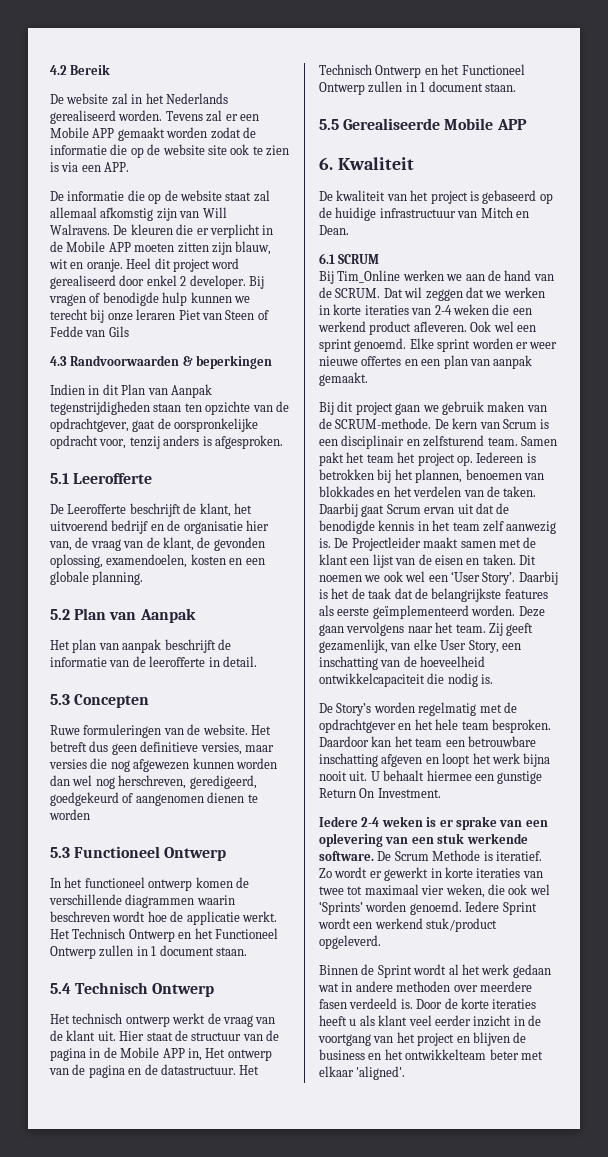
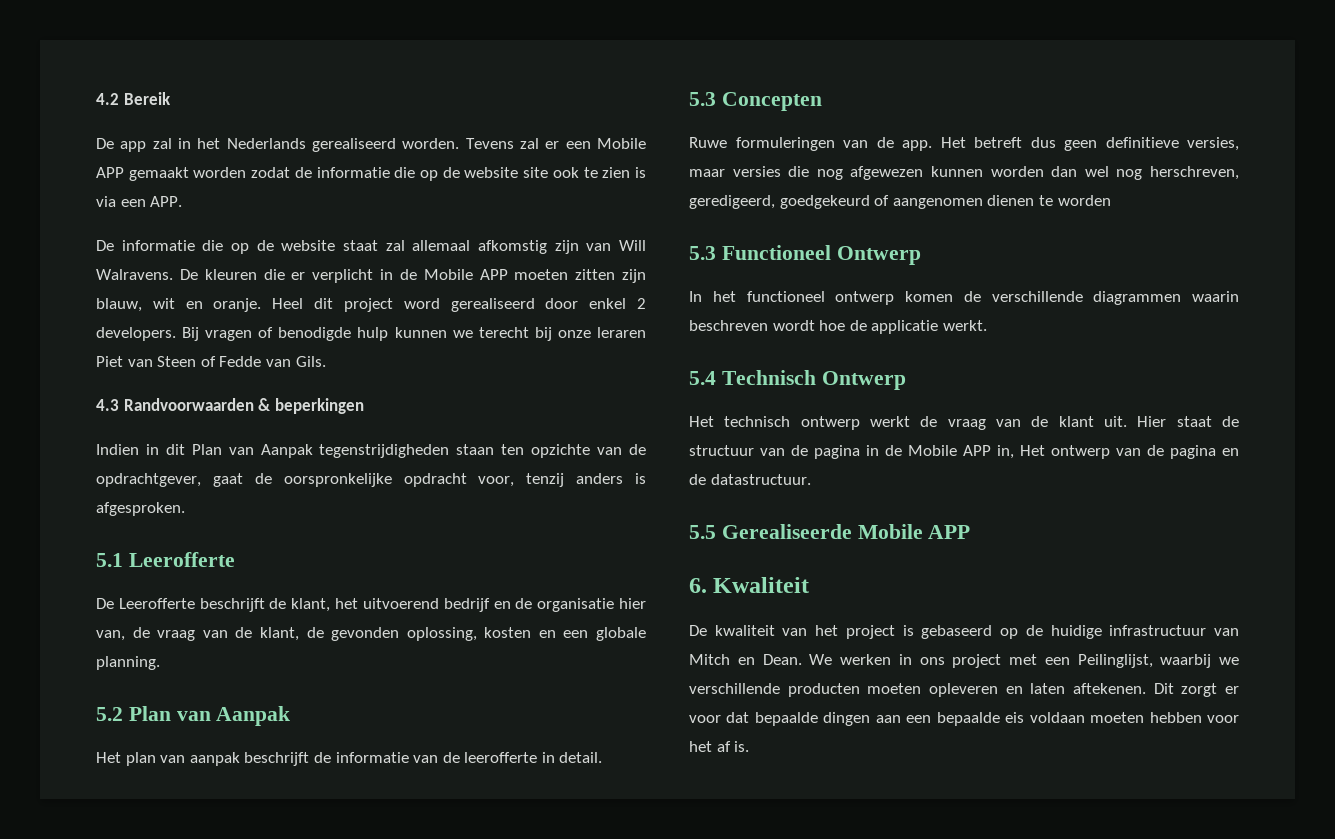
[66,93,109,104] website -> [120,141,147,152] app
[189,275,246,289] developer. -> [96,327,176,341] developers.
[108,326,129,337] Gils -> [295,356,326,367] Gils.
[106,554,188,568] examendoelen, -> (477, 634) none
[202,724,248,735] website. -> [902,140,932,151] app.
[50,928,278,942] [50,945,247,959] Het Technisch Ontwerp en het Functioneel Ontwerp zullen in 1 document staan. -> (987, 325) none
[239,1065,260,1075] [319,64,525,78] [319,81,516,95] Het Technisch Ontwerp en het Functioneel Ontwerp zullen in 1 document staan. -> (811, 479) none
[319,253,380,264] [319,270,554,284] [319,287,545,301] [319,304,532,315] [318,321,536,335] [319,338,558,352] [319,355,533,369] [319,372,368,386] [319,401,547,415] [319,418,550,429] [319,435,557,449] [319,452,536,466] [319,469,544,483] [319,486,537,497] [319,503,510,517] [319,520,557,534] [319,537,537,551] [319,554,536,568] [319,571,558,585] [319,588,548,602] [319,605,545,619] [319,622,534,636] [319,639,521,653] [319,656,486,670] [319,673,494,687] [319,702,517,716] [319,719,551,733] [319,736,536,747] [319,753,551,767] [319,770,543,784] [319,788,441,798] [319,816,548,830] [319,833,528,847] [319,850,542,861] [319,867,543,881] [319,884,550,898] [319,901,537,915] [318,918,498,932] [319,935,381,949] [319,964,551,978] [318,981,532,992] [319,998,537,1009] [319,1015,541,1027] [318,1032,527,1046] [319,1049,543,1060] [319,1066,406,1080] // 6.1 SCRUM // Bij Tim_Online werken we aan de hand van de SCRUM. Dat wil zeggen dat we werken in korte iteraties van 2-4 weken die een werkend product afleveren. Ook wel een sprint genoemd. Elke sprint worden er weer nieuwe offertes en een plan van aanpak gemaakt. // Bij dit project gaan we gebruik maken van de SCRUM-methode. De kern van Scrum is een disciplinair en zelfsturend team. Samen pakt het team het project op. Iedereen is betrokken bij het plannen, benoemen van blokkades en het verdelen van de taken. Daarbij gaat Scrum ervan uit dat de benodigde kennis in het team zelf aanwezig is. De Projectleider maakt samen met de klant een lijst van de eisen en taken. Dit noemen we ook wel een ‘User Story’. Daarbij is het de taak dat de belangrijkste features als eerste geïmplementeerd worden. Deze gaan vervolgens naar het team. Zij geeft gezamenlijk, van elke User Story, een inschatting van de hoeveelheid ontwikkelcapaciteit die nodig is. // De Story’s worden regelmatig met de opdrachtgever en het hele team besproken. Daardoor kan het team een betrouwbare inschatting afgeven en loopt het werk bijna nooit uit. U behaalt hiermee een gunstige Return On Investment. // Iedere 2-4 weken is er sprake van een oplevering van een stuk werkende software. De Scrum Methode is iteratief. Zo wordt er gewerkt in korte iteraties van twee tot maximaal vier weken, die ook wel ‘Sprints’ worden genoemd. Iedere Sprint wordt een werkend stuk/product opgeleverd. // Binnen de Sprint wordt al het werk gedaan wat in andere methoden over meerdere fasen verdeeld is. Door de korte iteraties heeft u als klant veel eerder inzicht in de voortgang van het project en blijven de business en het ontwikkelteam beter met elkaar 'aligned'. -> [809,654,1239,668] [689,683,1239,697] [689,712,1239,726] [689,741,750,752] We werken in ons project met een Peilinglijst, waarbij we verschillende producten moeten opleveren en laten aftekenen. Dit zorgt er voor dat bepaalde dingen aan een bepaalde eis voldaan moeten hebben voor het af is.

